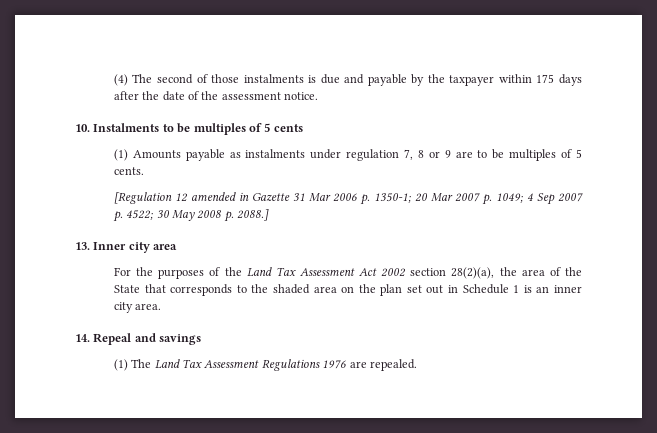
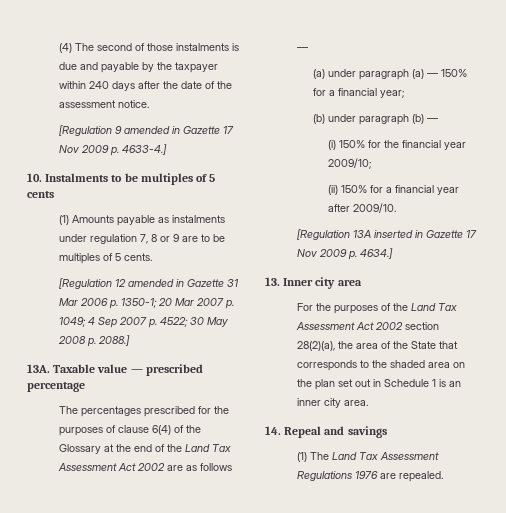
[536,74,555,83] 175 -> [88,81,109,89] 240
(319, 96) none -> [58,125,234,136] [58,144,167,156] // [Regulation 9 amended in Gazette 17 Nov 2009 p. 4633-4.]
(270, 215) none -> [27,364,203,376] [27,382,85,392] [58,406,229,417] [58,425,201,436] [58,444,231,454] [57,463,232,471] [296,47,308,51] [312,69,467,80] [312,88,404,98] [312,114,438,125] [328,140,467,150] [328,158,372,169] [328,185,460,195] [328,203,397,213] [296,229,477,240] [296,248,393,260] // 13A. Taxable value — prescribed percentage // The percentages prescribed for the purposes of clause 6(4) of the Glossary at the end of the Land Tax Assessment Act 2002 are as follows — // (a) under paragraph (a) — 150% for a financial year; // (b) under paragraph (b) — // (i) 150% for the financial year 2009/10; // (ii) 150% for a financial year after 2009/10. // [Regulation 13A inserted in Gazette 17 Nov 2009 p. 4634.]

